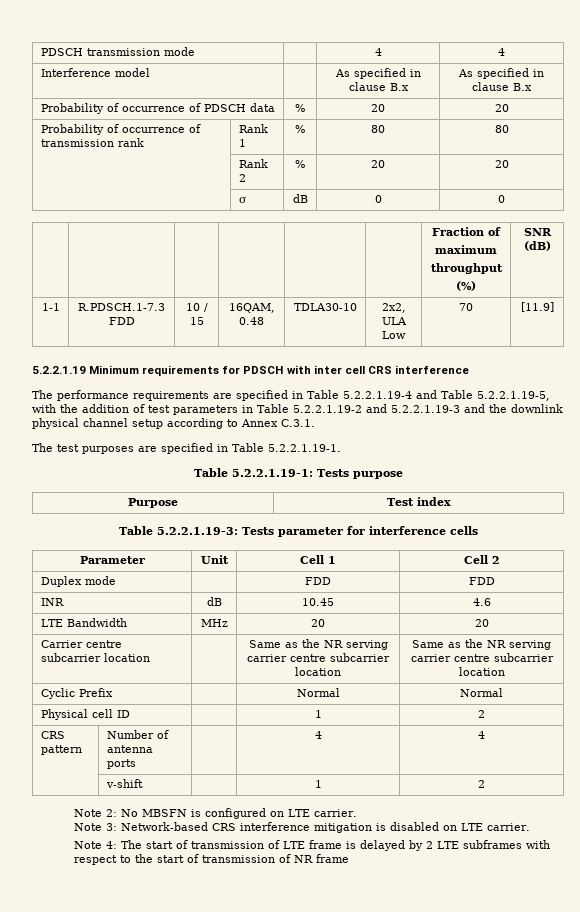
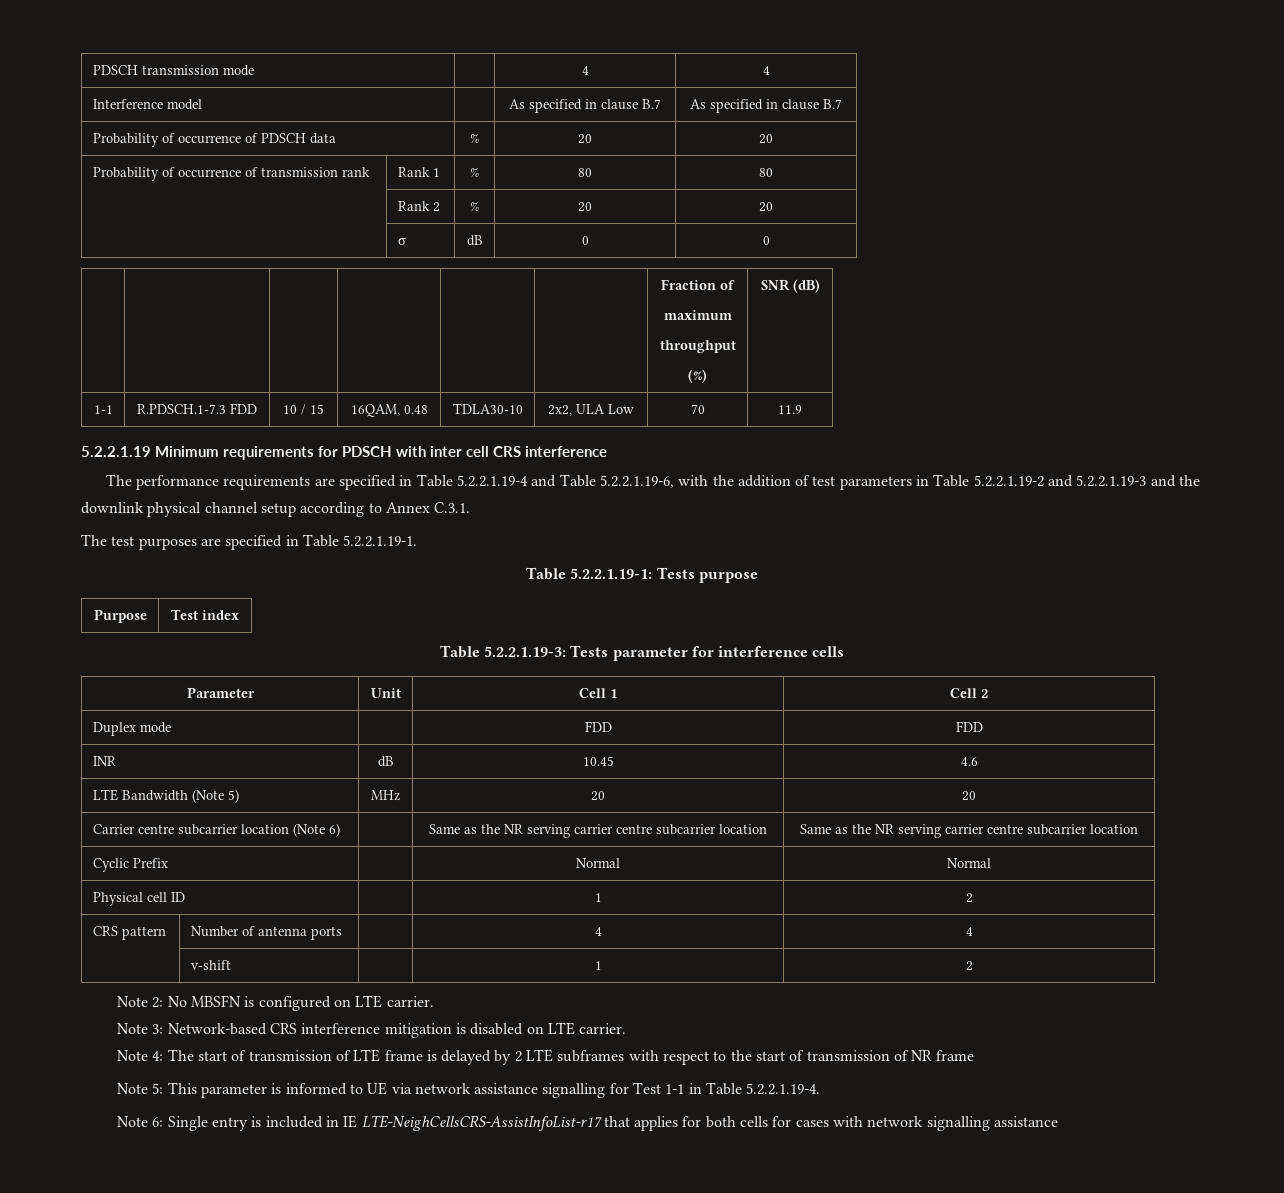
[389,83,409,91] [458,68,544,79] [472,82,532,91] B.x | As specified in clause B.x -> [642,99,661,109] [690,99,842,113] B.7 | As specified in clause B.7
[520,302,554,312] [11.9] -> [778,405,802,414] 11.9
[477,391,550,401] 5.2.2.1.19-5, -> [599,475,674,488] 5.2.2.1.19-6,
(127, 622) none -> [191,789,239,803] (Note 5)
(150, 657) none -> [292,823,340,837] (Note 6)
(350, 858) none -> [116,1082,821,1098] [116,1115,1059,1131] // Note 5: This parameter is informed to UE via network assistance signalling for Test 1-1 in Table 5.2.2.1.19-4. // Note 6: Single entry is included in IE LTE-NeighCellsCRS-AssistInfoList-r17 that applies for both cells for cases with network signalling assistance

